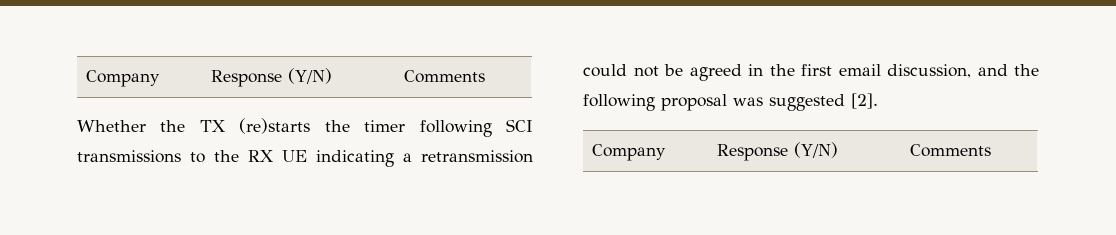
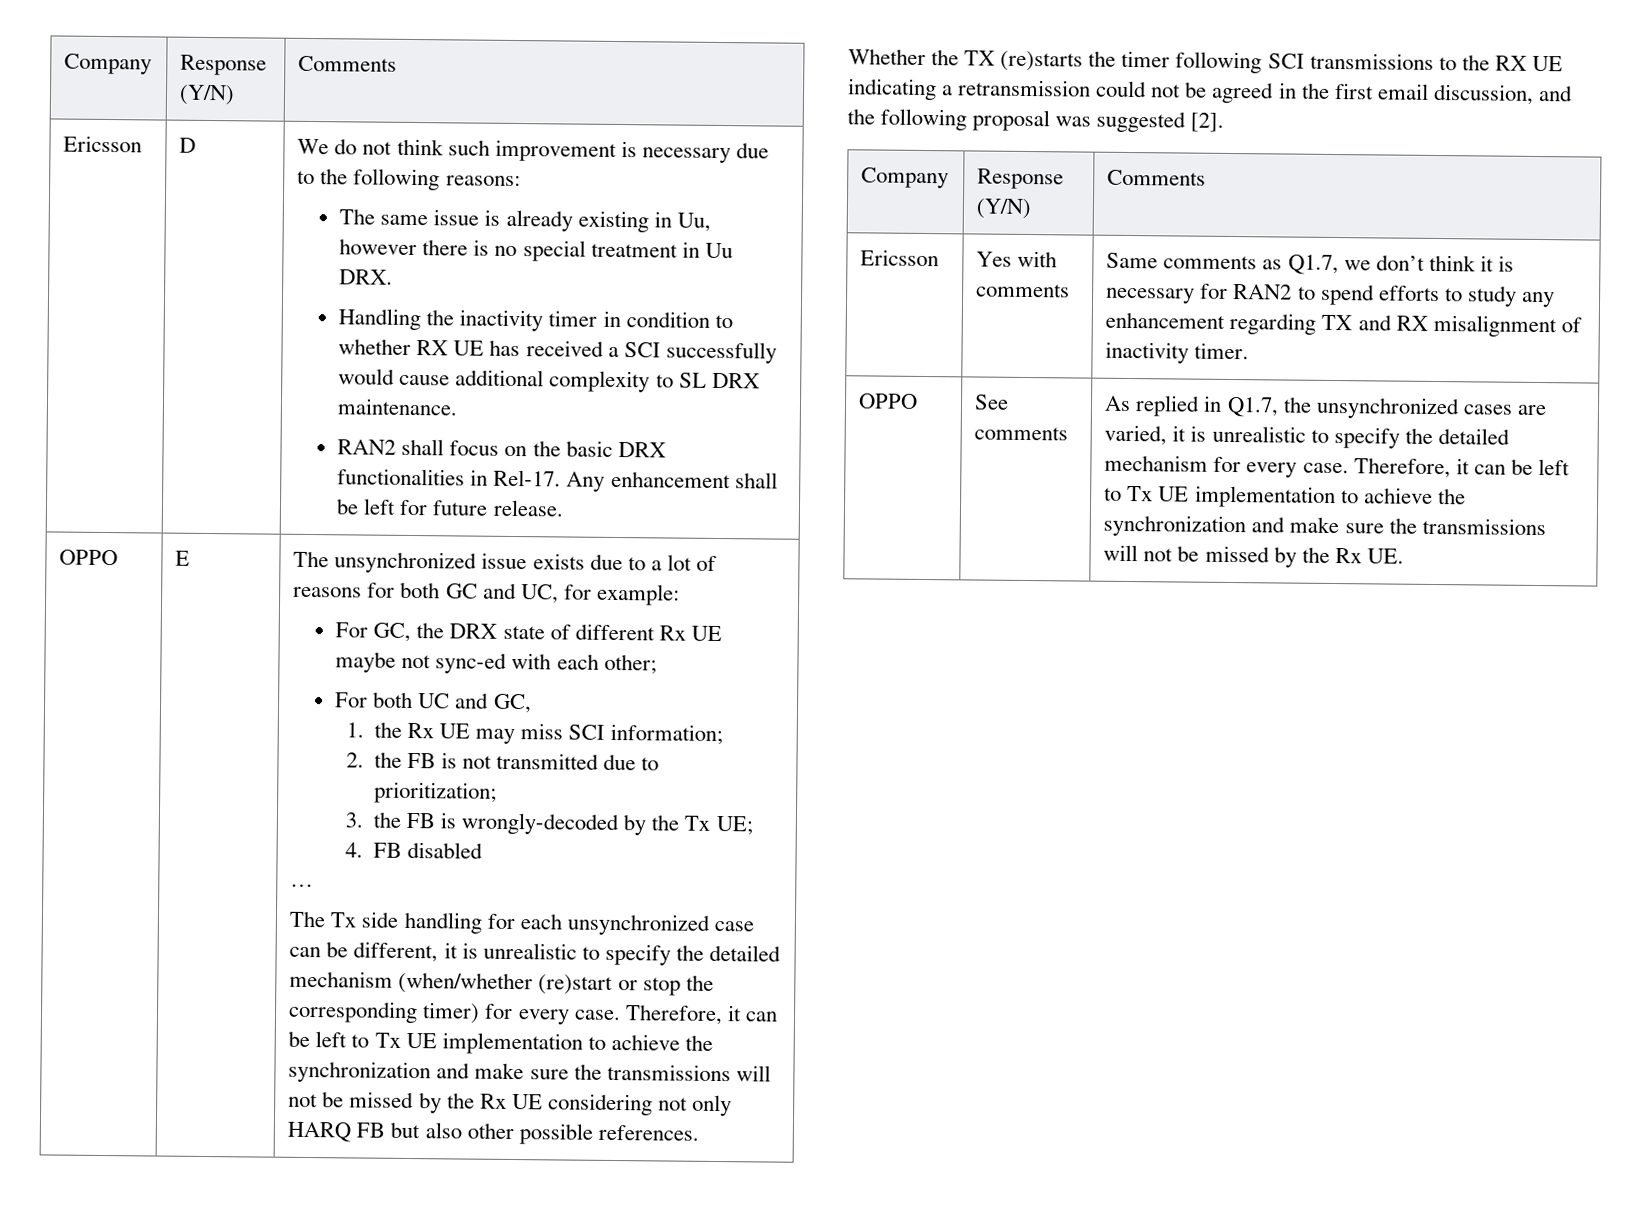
[85,70,160,87] [210,68,332,87] [403,70,485,83] Company | Response (Y/N) | Comments -> [64,53,153,75] [180,54,268,76] [179,84,236,106] [298,55,398,72] [63,135,143,153] [179,137,197,153] [297,138,769,164] [297,168,521,191] [339,208,711,233] [339,238,733,262] [339,269,394,285] [338,308,733,332] [338,338,777,364] [338,368,760,393] [337,398,459,416] [337,438,666,458] [337,468,778,492] [336,498,564,517] [59,549,119,566] [175,550,191,566] [293,550,717,574] [293,581,680,606] [335,622,722,643] [335,651,657,675] [335,691,532,714] [345,721,724,746] [345,751,660,771] [374,781,498,804] [344,811,753,836] [344,841,484,859] [290,883,315,888] [289,910,754,936] [289,941,781,966] [289,970,714,996] [288,1000,778,1026] [288,1030,713,1055] [288,1060,771,1084] [288,1091,732,1117] [287,1121,699,1145] Company | Response (Y/N) | Comments // Ericsson | D | We do not think such improvement is necessary due to the following reasons: // The same issue is already existing in Uu, however there is no special treatment in Uu DRX. // Handling the inactivity timer in condition to whether RX UE has received a SCI successfully would cause additional complexity to SL DRX maintenance. // RAN2 shall focus on the basic DRX functionalities in Rel-17. Any enhancement shall be left for future release. // OPPO | E | The unsynchronized issue exists due to a lot of reasons for both GC and UC, for example: // For GC, the DRX state of different Rx UE maybe not sync-ed with each other; // For both UC and GC, // 1. the Rx UE may miss SCI information; // 2. the FB is not transmitted due to prioritization; // 3. the FB is wrongly-decoded by the Tx UE; // 4. FB disabled // … // The Tx side handling for each unsynchronized case can be different, it is unrealistic to specify the detailed mechanism (when/whether (re)start or stop the corresponding timer) for every case. Therefore, it can be left to Tx UE implementation to achieve the synchronization and make sure the transmissions will not be missed by the Rx UE considering not only HARQ FB but also other possible references.
(991, 150) none -> [860,249,940,267] [976,250,1058,268] [976,283,1071,298] [1106,252,1514,276] [1106,283,1555,308] [1105,311,1582,338] [1105,341,1250,364] [858,393,919,409] [974,394,1010,410] [974,426,1069,441] [1104,395,1547,420] [1104,424,1510,449] [1104,454,1570,479] [1104,485,1466,509] [1103,514,1546,538] [1103,544,1404,568] // Ericsson | Yes with comments | Same comments as Q1.7, we don’t think it is necessary for RAN2 to spend efforts to study any enhancement regarding TX and RX misalignment of inactivity timer. // OPPO | See comments | As replied in Q1.7, the unsynchronized cases are varied, it is unrealistic to specify the detailed mechanism for every case. Therefore, it can be left to Tx UE implementation to achieve the synchronization and make sure the transmissions will not be missed by the Rx UE.

